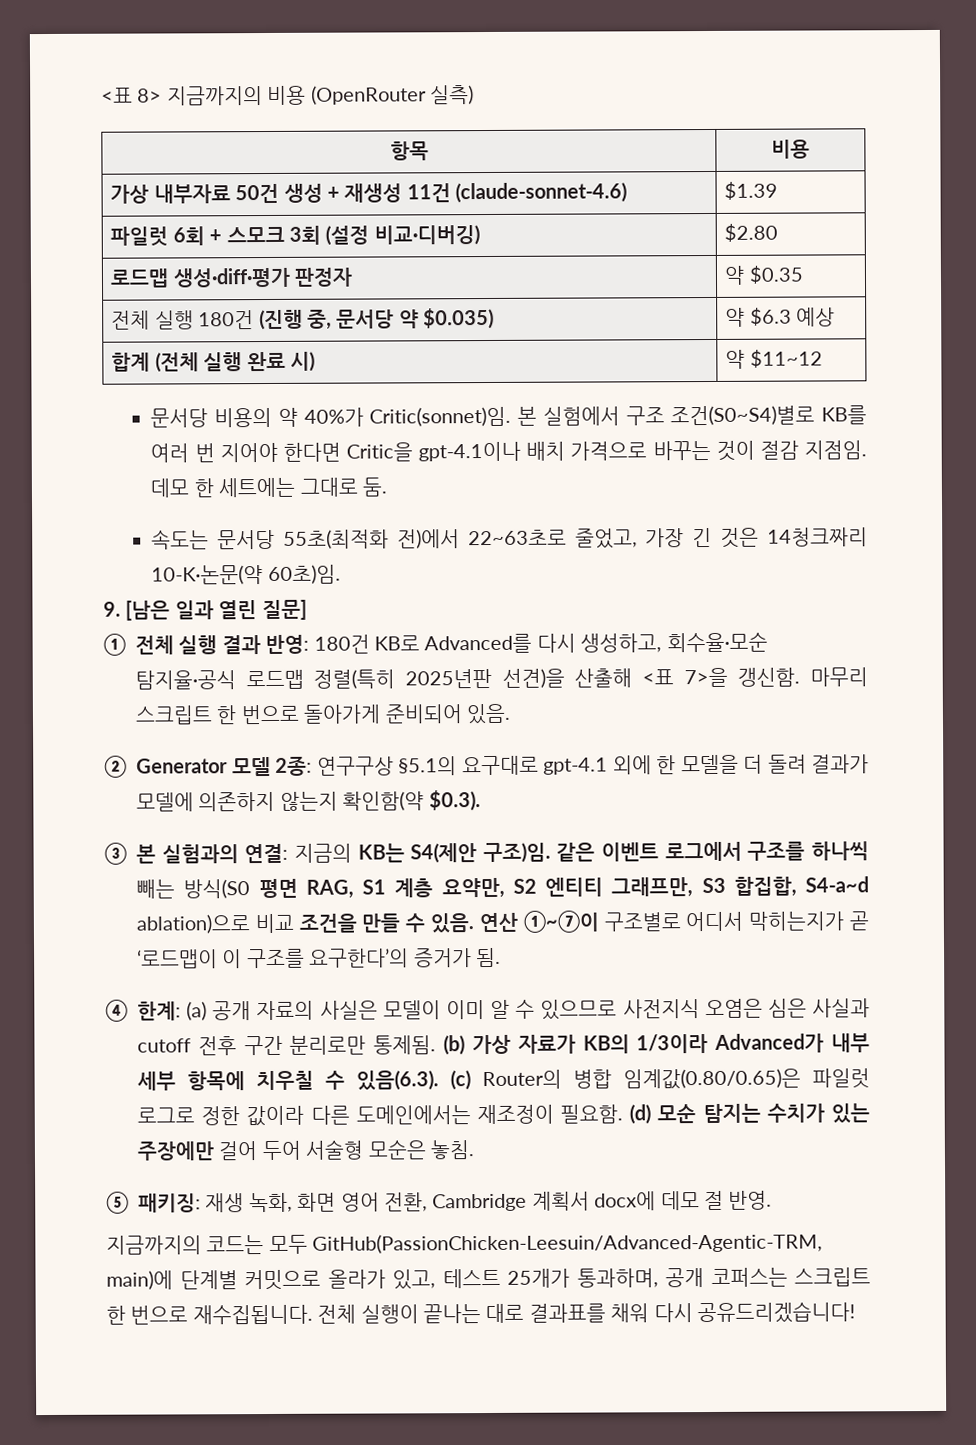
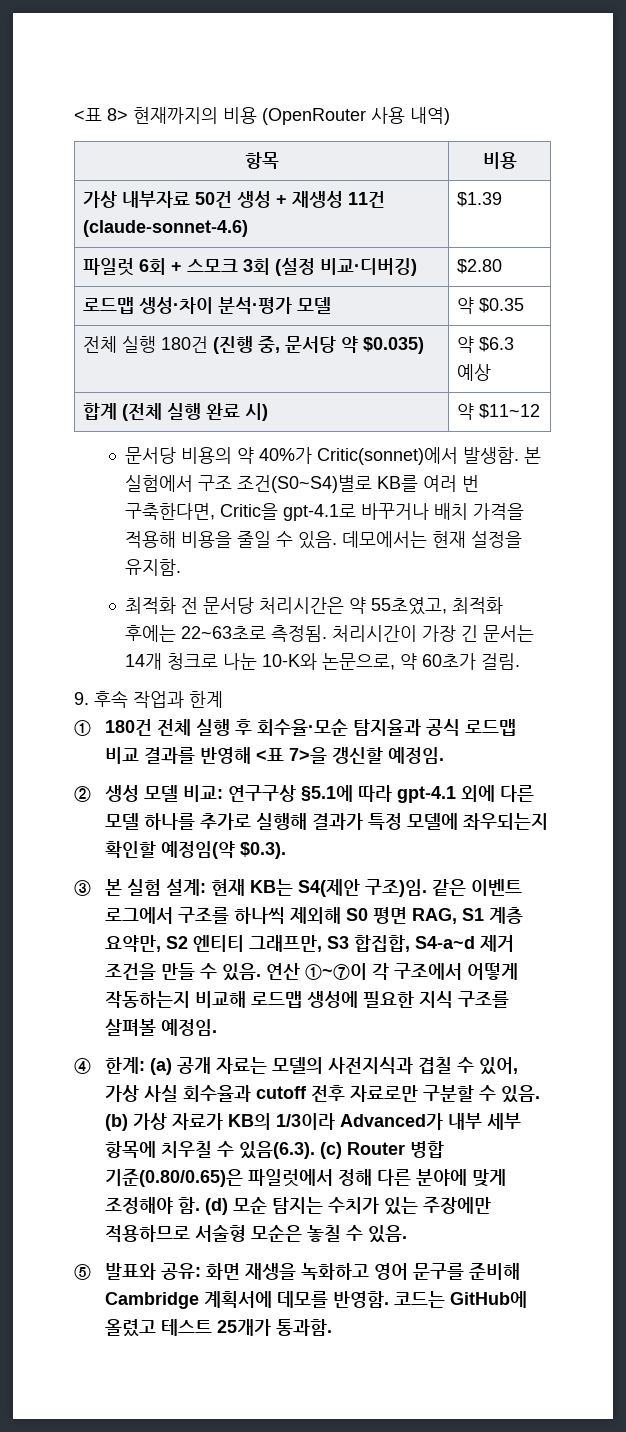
[166,86,263,106] 지금까지의 -> [133,107,218,124] 현재까지의
[430,85,474,105] 실측) -> [371,107,450,125] 사용 내역)
[172,267,354,288] 생성·diff·평가 판정자 -> [138,297,331,314] 생성·차이 분석·평가 모델
[369,406,512,427] Critic(sonnet)임. -> [317,447,520,465] Critic(sonnet)에서 발생함.
[219,440,868,463] [150,477,387,498] [151,527,869,550] [151,564,341,585] [103,599,307,621] [103,631,768,656] [135,667,868,690] [135,703,511,725] [104,754,869,778] [136,791,425,812] 지어야 한다면 Critic을 gpt-4.1이나 배치 가격으로 바꾸는 것이 절감 지점임. 데모 한 세트에는 그대로 둠. // 속도는 문서당 55초(최적화 전)에서 22~63초로 줄었고, 가장 긴 것은 14청크짜리 10-K·논문(약 60초)임. // 9. [남은 일과 열린 질문] // ① 전체 실행 결과 반영: 180건 KB로 Advanced를 다시 생성하고, 회수율·모순 탐지율·공식 로드맵 정렬(특히 2025년판 선견)을 산출해 <표 7>을 갱신함. 마무리 스크립트 한 번으로 돌아가게 준비되어 있음. // ② Generator 모델 2종: 연구구상 §5.1의 요구대로 gpt-4.1 외에 한 모델을 더 돌려 결과가 모델에 의존하지 않는지 확인함(약 -> [125,503,525,521] [125,531,523,549] [125,559,182,576] [125,597,504,615] [125,625,535,642] [125,653,521,670] [74,690,223,708] [74,719,517,736] [105,747,445,764] [74,785,535,803] [105,813,549,830] [105,841,236,859] 구축한다면, Critic을 gpt-4.1로 바꾸거나 배치 가격을 적용해 비용을 줄일 수 있음. 데모에서는 현재 설정을 유지함. // 최적화 전 문서당 처리시간은 약 55초였고, 최적화 후에는 22~63초로 측정됨. 처리시간이 가장 긴 문서는 14개 청크로 나눈 10-K와 논문으로, 약 60초가 걸림. // 9. 후속 작업과 한계 // ① 180건 전체 실행 후 회수율·모순 탐지율과 공식 로드맵 비교 결과를 반영해 <표 7>을 갱신할 예정임. // ② 생성 모델 비교: 연구구상 §5.1에 따라 gpt-4.1 외에 다른 모델 하나를 추가로 실행해 결과가 특정 모델에 좌우되는지 확인할 예정임(약
[161,843,352,864] 실험과의 연결: 지금의 -> [127,879,246,896] 실험 설계: 현재
[136,879,251,899] 빼는 방식(S0 -> [290,907,369,924] 제외해 S0
[136,913,294,934] ablation)으로 비교 -> [480,935,515,952] 제거
[603,911,870,932] [137,947,501,969] [105,998,870,1022] [137,1035,437,1056] 구조별로 어디서 막히는지가 곧 ‘로드맵이 이 구조를 요구한다’의 증거가 됨. // ④ 한계: (a) 공개 자료의 사실은 모델이 이미 알 수 있으므로 사전지식 오염은 심은 사실과 cutoff 전후 구간 분리로만 통제됨. -> [372,963,519,980] [105,991,510,1008] [105,1019,218,1036] [74,1057,519,1075] [105,1085,541,1103] 각 구조에서 어떻게 작동하는지 비교해 로드맵 생성에 필요한 지식 구조를 살펴볼 예정임. // ④ 한계: (a) 공개 자료는 모델의 사전지식과 겹칠 수 있어, 가상 사실 회수율과 cutoff 전후 자료로만 구분할 수 있음.
[482,1068,870,1090] [137,1104,624,1127] Router의 병합 임계값(0.80/0.65)은 파일럿 로그로 정한 값이라 다른 도메인에서는 재조정이 필요함. -> [347,1141,445,1158] [105,1169,507,1187] [105,1197,201,1214] Router 병합 기준(0.80/0.65)은 파일럿에서 정해 다른 분야에 맞게 조정해야 함.
[218,1139,474,1161] [106,1190,773,1214] [106,1232,824,1255] [106,1267,871,1291] [106,1301,855,1325] 걸어 두어 서술형 모순은 놓침. // ⑤ 패키징: 재생 녹화, 화면 영어 전환, Cambridge 계획서 docx에 데모 절 반영. // 지금까지의 코드는 모두 GitHub(PassionChicken-Leesuin/Advanced-Agentic-TRM, main)에 단계별 커밋으로 올라가 있고, 테스트 25개가 통과하며, 공개 코퍼스는 스크립트 한 번으로 재수집됩니다. 전체 실행이 끝나는 대로 결과표를 채워 다시 공유드리겠습니다! -> [105,1225,408,1243] [74,1263,521,1280] [105,1291,528,1309] [105,1319,333,1337] 적용하므로 서술형 모순은 놓칠 수 있음. // ⑤ 발표와 공유: 화면 재생을 녹화하고 영어 문구를 준비해 Cambridge 계획서에 데모를 반영함. 코드는 GitHub에 올렸고 테스트 25개가 통과함.

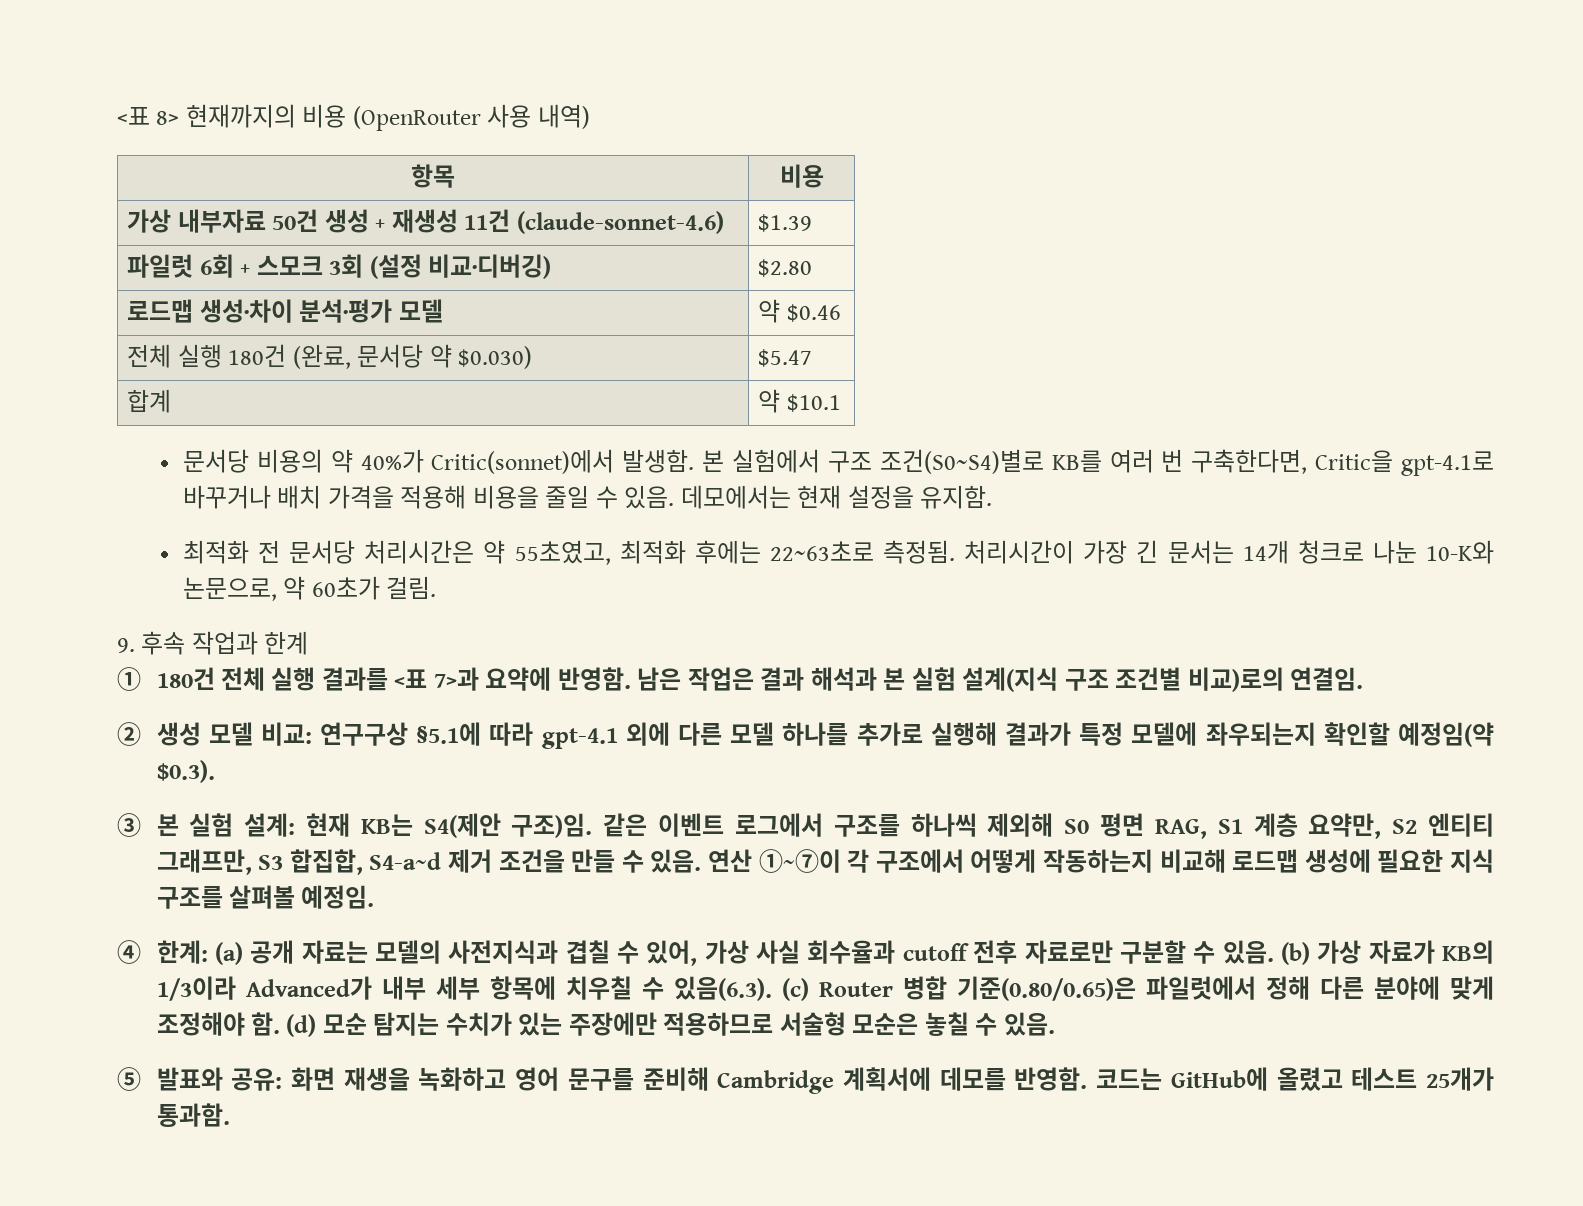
[478,298,524,313] $0.35 -> [786,304,841,322] $0.46
[212,336,424,354] [456,336,514,353] [456,364,491,381] [82,403,268,421] [456,403,540,420] (진행 중, 문서당 약 $0.035) | 약 $6.3 예상 // 합계 (전체 실행 완료 시) | 약 $11~12 -> [292,344,533,369] [758,349,813,367] [127,389,172,413] [758,389,841,413] (완료, 문서당 약 $0.030) | $5.47 // 합계 | 약 $10.1
[235,719,517,736] [105,747,445,764] 후 회수율·모순 탐지율과 공식 로드맵 비교 결과를 반영해 <표 7>을 갱신할 예정임. -> [321,667,1364,692] 결과를 <표 7>과 요약에 반영함. 남은 작업은 결과 해석과 본 실험 설계(지식 구조 조건별 비교)로의 연결임.

